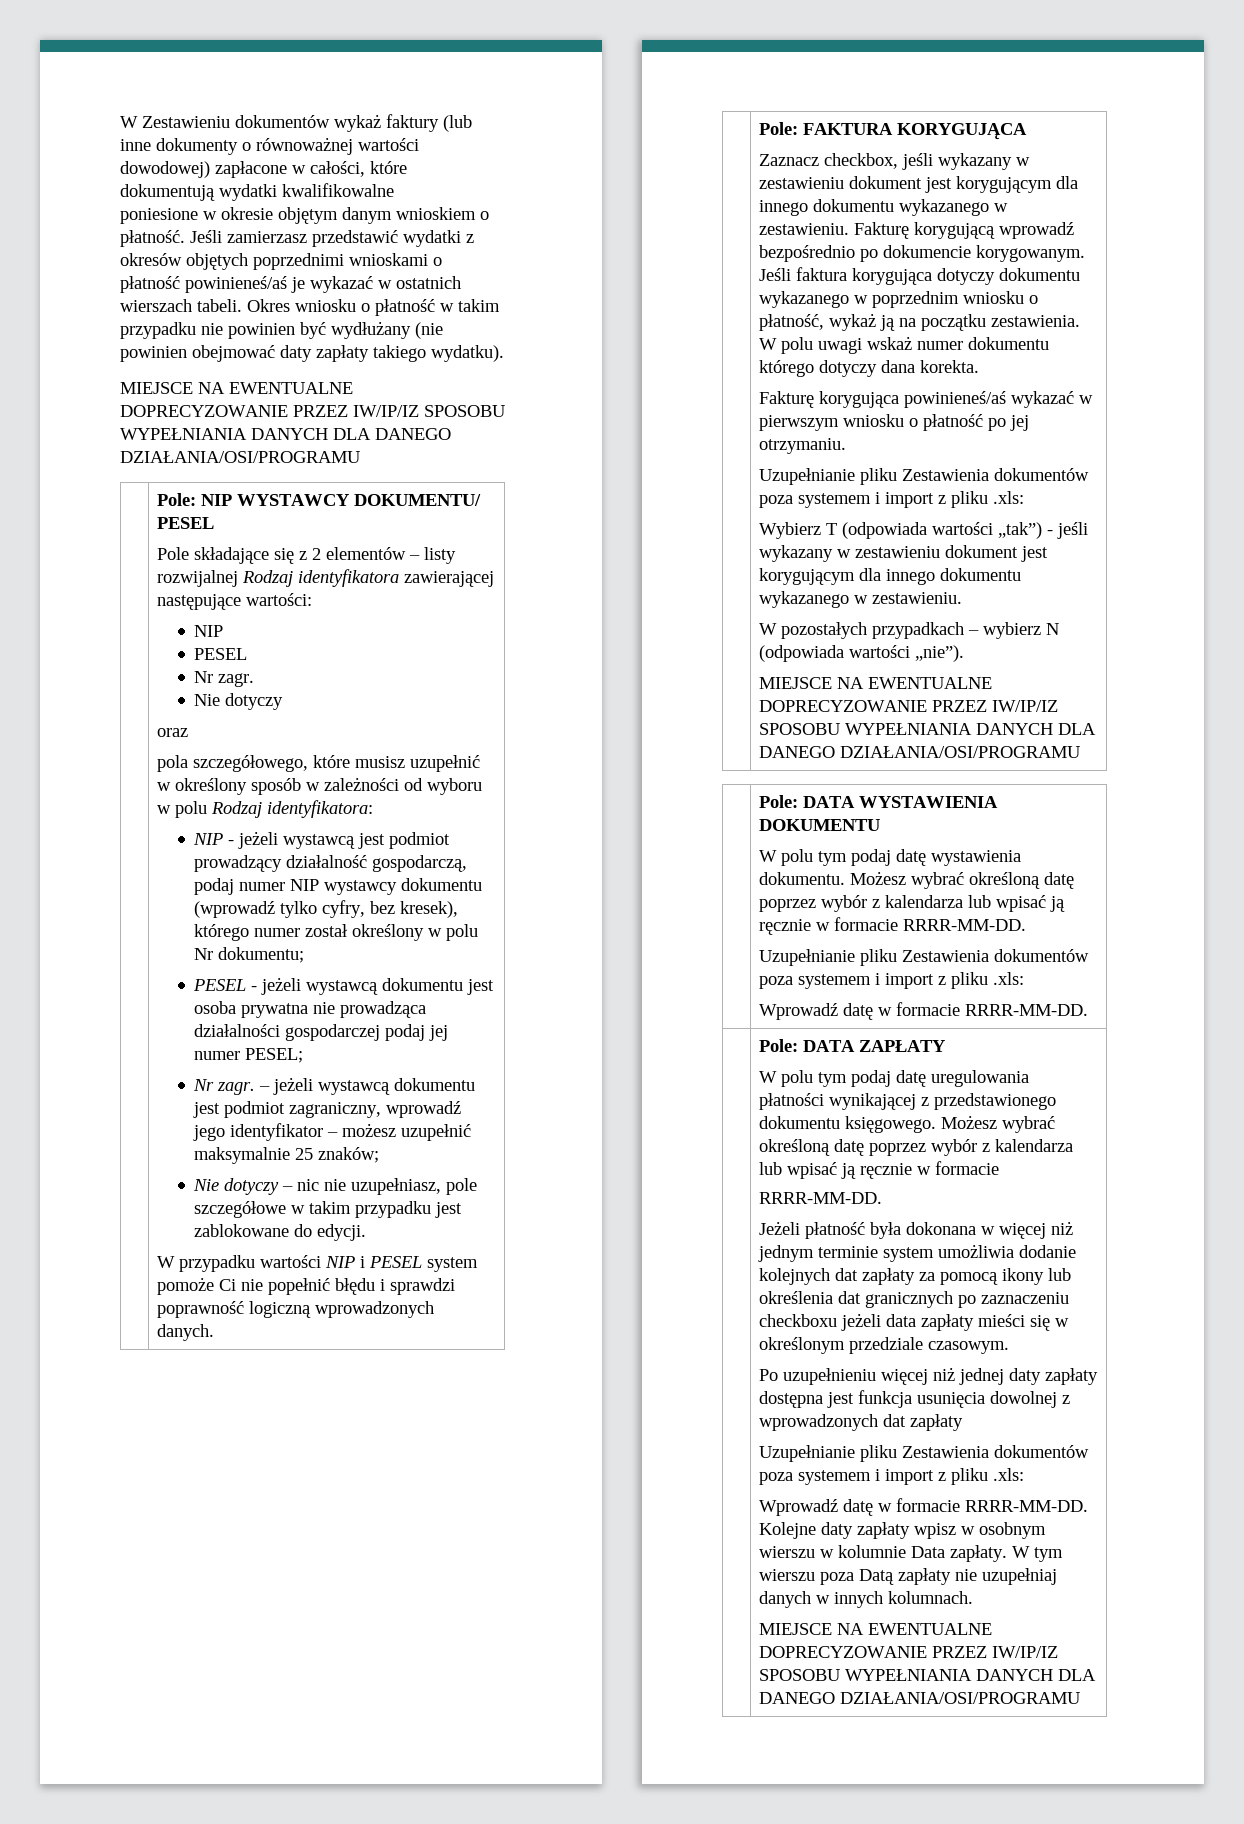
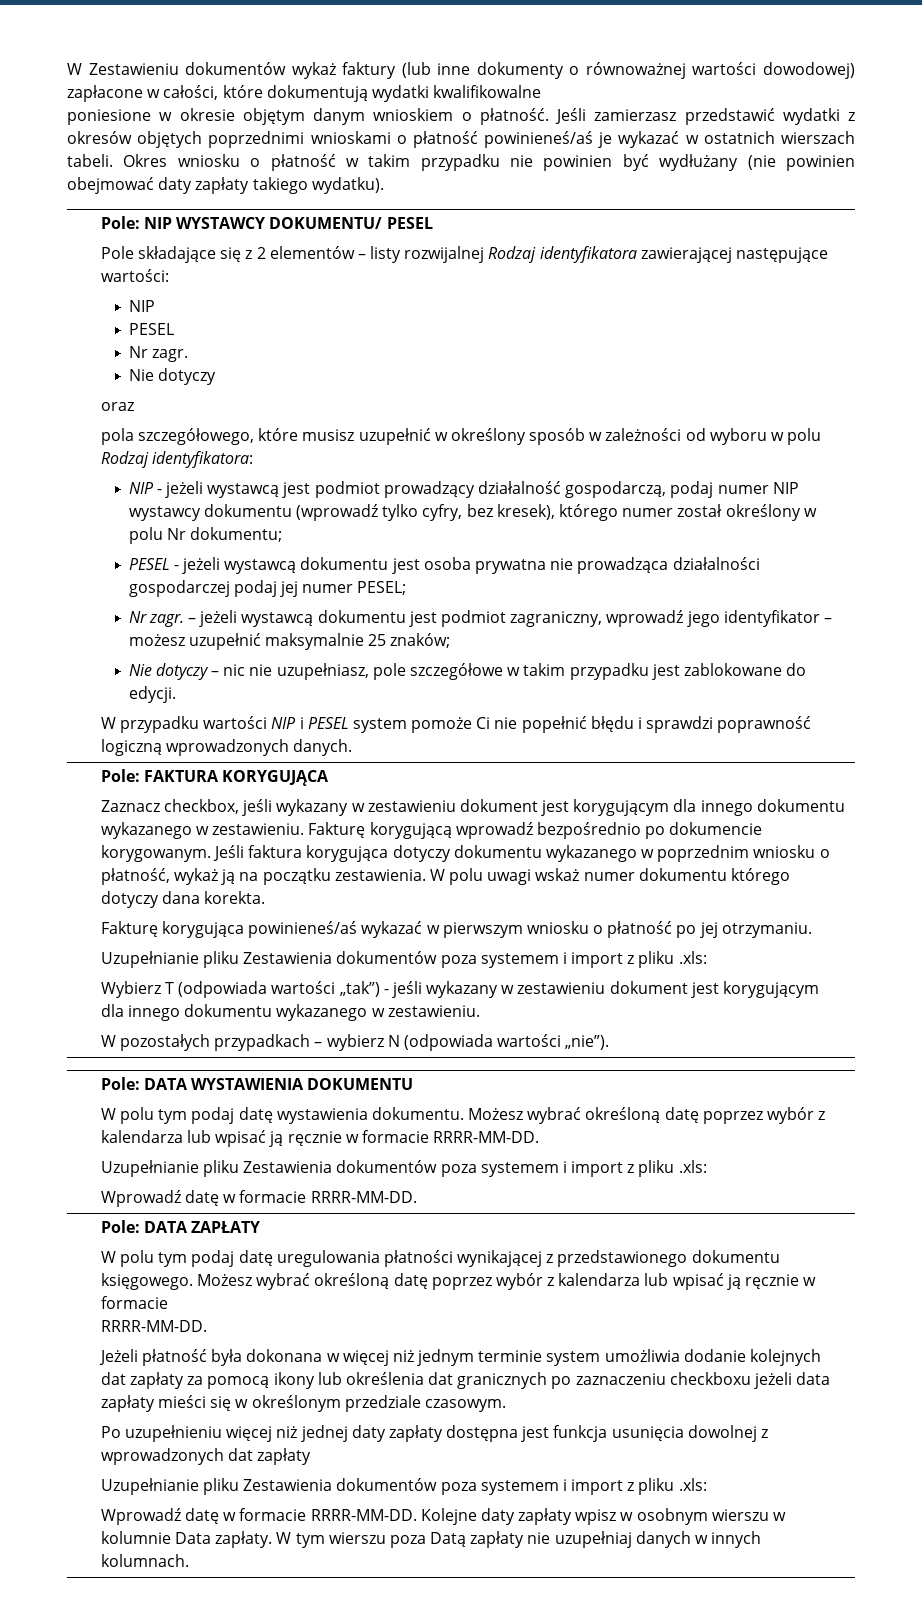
[120,382,353,394] [120,405,505,417] [120,428,451,440] [120,451,360,463] // MIEJSCE NA EWENTUALNE DOPRECYZOWANIE PRZEZ IW/IP/IZ SPOSOBU WYPEŁNIANIA DANYCH DLA DANEGO DZIAŁANIA/OSI/PROGRAMU -> (384, 185) none
[759,677,993,689] [759,700,1059,712] [759,723,1097,735] [759,746,1081,758] // MIEJSCE NA EWENTUALNE DOPRECYZOWANIE PRZEZ IW/IP/IZ SPOSOBU WYPEŁNIANIA DANYCH DLA DANEGO DZIAŁANIA/OSI/PROGRAMU -> (610, 1042) none
[759,1623,993,1635] [759,1646,1059,1658] [759,1669,1097,1681] [759,1692,1081,1704] // MIEJSCE NA EWENTUALNE DOPRECYZOWANIE PRZEZ IW/IP/IZ SPOSOBU WYPEŁNIANIA DANYCH DLA DANEGO DZIAŁANIA/OSI/PROGRAMU -> (189, 1560) none

